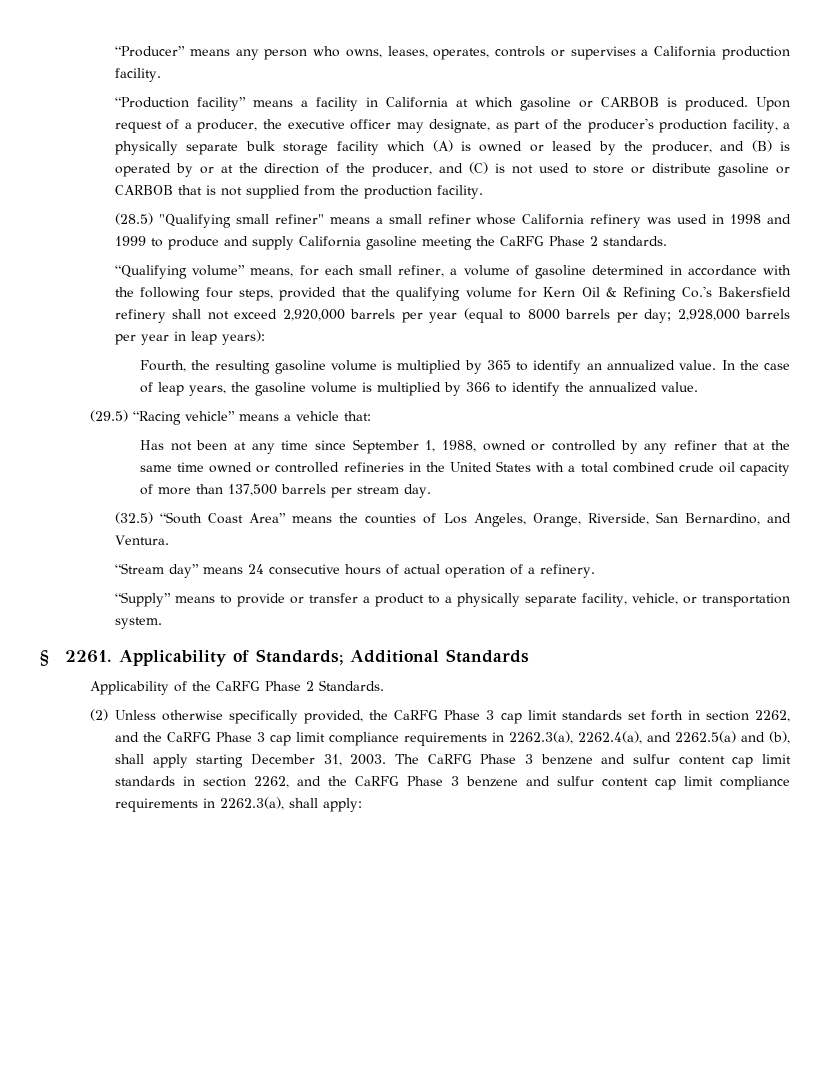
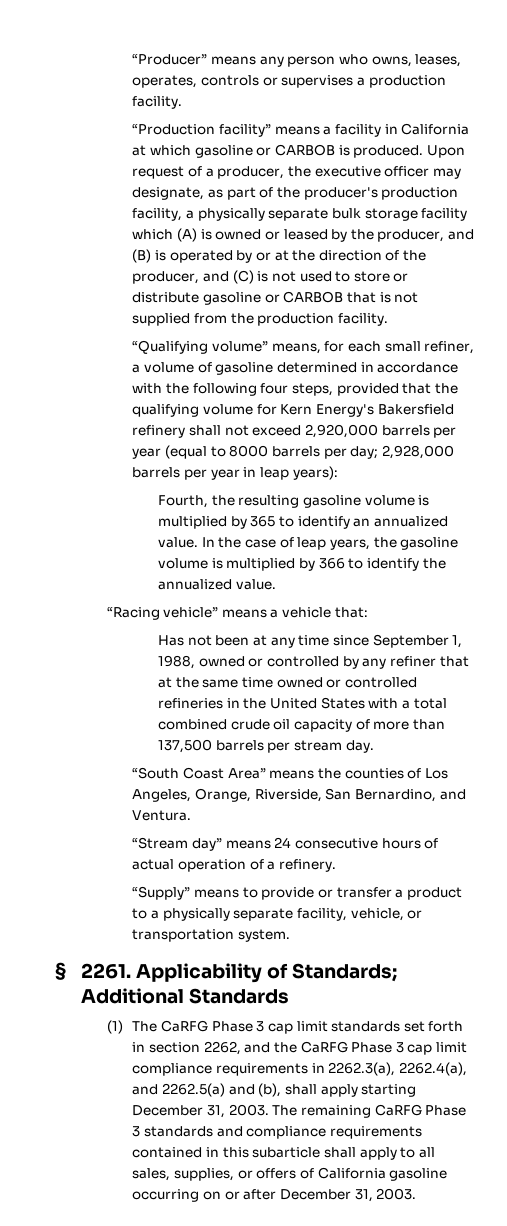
[654,46,717,57] California -> (365, 81) none
[114,213,791,228] [114,236,667,250] // (28.5) "Qualifying small refiner" means a small refiner whose California refinery was used in 1998 and 1999 to produce and supply California gasoline meeting the CaRFG Phase 2 standards. -> (388, 319) none
[581,286,712,301] Oil & Refining Co.'s -> [315,404,374,417] Energy's
[89,410,128,422] (29.5) -> (276, 584) none
[114,512,153,524] (32.5) -> (374, 746) none
[89,680,384,695] [89,709,389,724] Applicability of the CaRFG Phase 2 Standards. // (2) Unless otherwise specifically provided, the -> [106,1020,158,1034] (1) The
[427,754,791,768] [114,776,791,790] [114,797,362,812] CaRFG Phase 3 benzene and sulfur content cap limit standards in section 2262, and the CaRFG Phase 3 benzene and sulfur content cap limit compliance requirements in 2262.3(a), shall apply: -> [300,1104,467,1118] [132,1126,422,1139] [132,1147,435,1160] [132,1167,448,1181] [132,1188,417,1202] remaining CaRFG Phase 3 standards and compliance requirements contained in this subarticle shall apply to all sales, supplies, or offers of California gasoline occurring on or after December 31, 2003.

